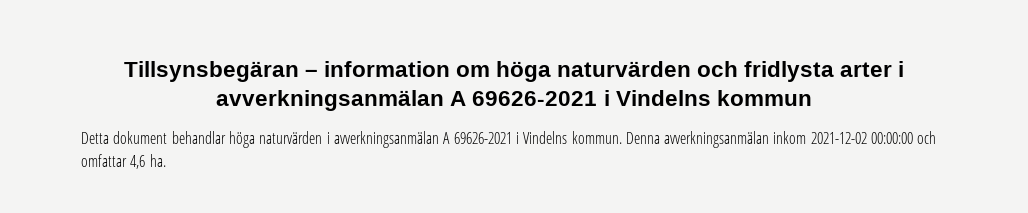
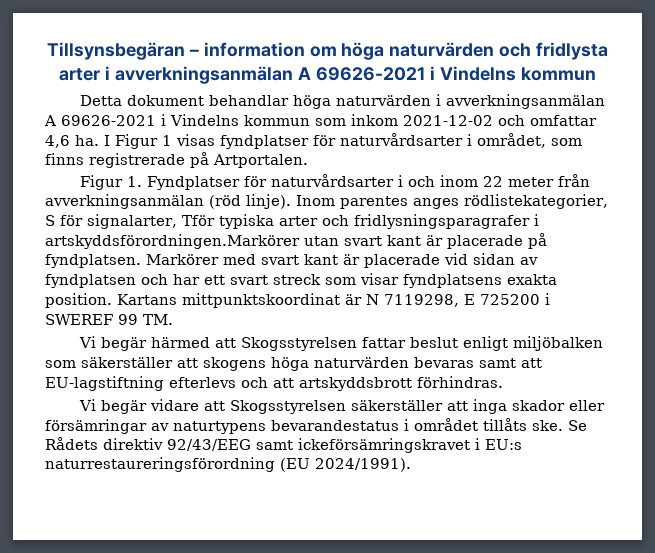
[571,131,770,148] kommun. Denna avverkningsanmälan -> [244,115,346,126] kommun som
[871,132,914,144] 00:00:00 -> (493, 120) none
(166, 160) none -> [104,133,582,149] [45,152,308,168] [80,174,591,190] [45,194,608,209] [45,214,539,229] [45,233,547,249] [45,253,538,268] [45,273,557,288] [45,293,550,308] [45,314,173,325] [79,336,604,351] [45,357,542,371] [45,376,503,391] [79,399,606,414] [45,418,587,434] [45,437,522,453] [45,457,411,472] I Figur 1 visas fyndplatser för naturvårdsarter i området, som finns registrerade på Artportalen. // Figur 1. Fyndplatser för naturvårdsarter i och inom 22 meter från avverkningsanmälan (röd linje). Inom parentes anges rödlistekategorier, S för signalarter, Tför typiska arter och fridlysningsparagrafer i artskyddsförordningen.Markörer utan svart kant är placerade på fyndplatsen. Markörer med svart kant är placerade vid sidan av fyndplatsen och har ett svart streck som visar fyndplatsens exakta position. Kartans mittpunktskoordinat är N 7119298, E 725200 i SWEREF 99 TM. // Vi begär härmed att Skogsstyrelsen fattar beslut enligt miljöbalken som säkerställer att skogens höga naturvärden bevaras samt att EU-lagstiftning efterlevs och att artskyddsbrott förhindras. // Vi begär vidare att Skogsstyrelsen säkerställer att inga skador eller försämringar av naturtypens bevarandestatus i området tillåts ske. Se Rådets direktiv 92/43/EEG samt ickeförsämringskravet i EU:s naturrestaureringsförordning (EU 2024/1991).

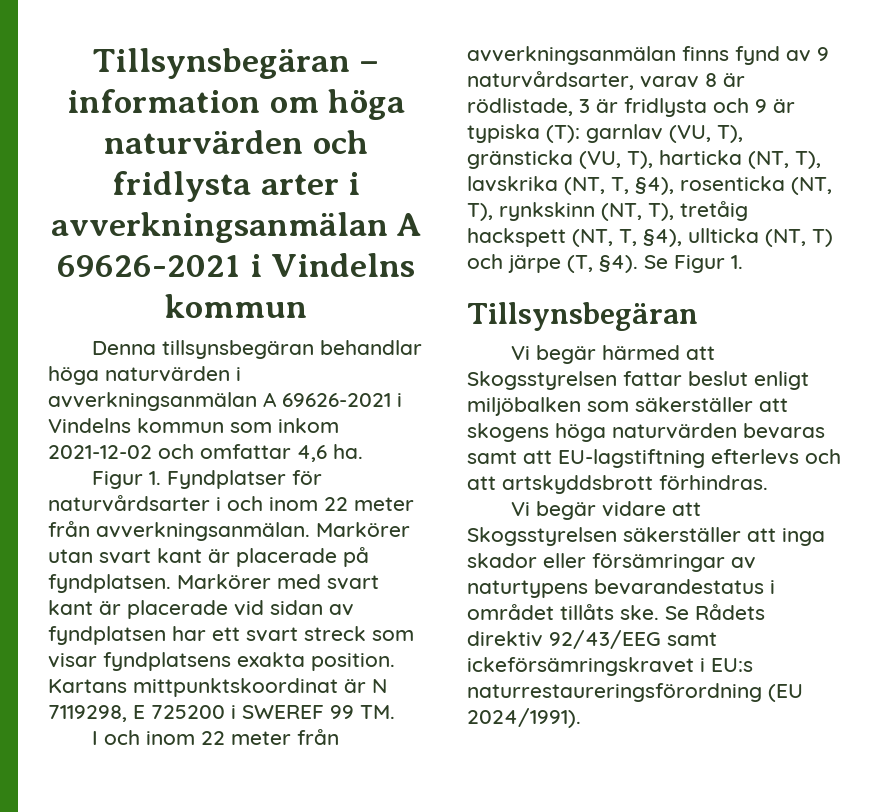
[80,95,205,106] Detta dokument -> [91,340,314,359] Denna tillsynsbegäran
[104,133,582,149] [45,152,308,168] I Figur 1 visas fyndplatser för naturvårdsarter i området, som finns registrerade på Artportalen. -> (363, 451) none
[45,194,608,209] [45,214,539,229] [45,234,300,249] avverkningsanmälan (röd linje). Inom parentes anges rödlistekategorier, S för signalarter, Tför typiska arter och fridlysningsparagrafer i artskyddsförordningen.Markörer -> [96,522,410,541] avverkningsanmälan. Markörer
[141,274,168,285] och -> (166, 635) none
(173, 319) none -> [91,729,339,745] [467,46,829,65] [467,71,745,90] [467,98,795,117] [467,124,743,143] [467,150,821,169] [467,176,832,195] [467,201,748,221] [467,228,833,247] [467,254,743,273] [467,302,698,331] // I och inom 22 meter från avverkningsanmälan finns fynd av 9 naturvårdsarter, varav 8 är rödlistade, 3 är fridlysta och 9 är typiska (T): garnlav (VU, T), gränsticka (VU, T), harticka (NT, T), lavskrika (NT, T, §4), rosenticka (NT, T), rynkskinn (NT, T), tretåig hackspett (NT, T, §4), ullticka (NT, T) och järpe (T, §4). Se Figur 1. // Tillsynsbegäran

